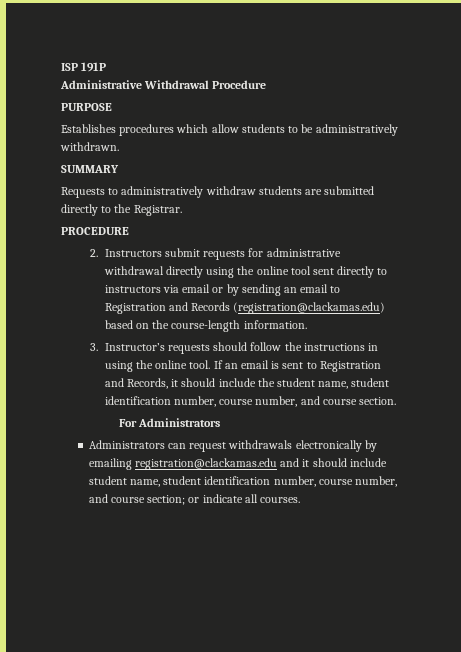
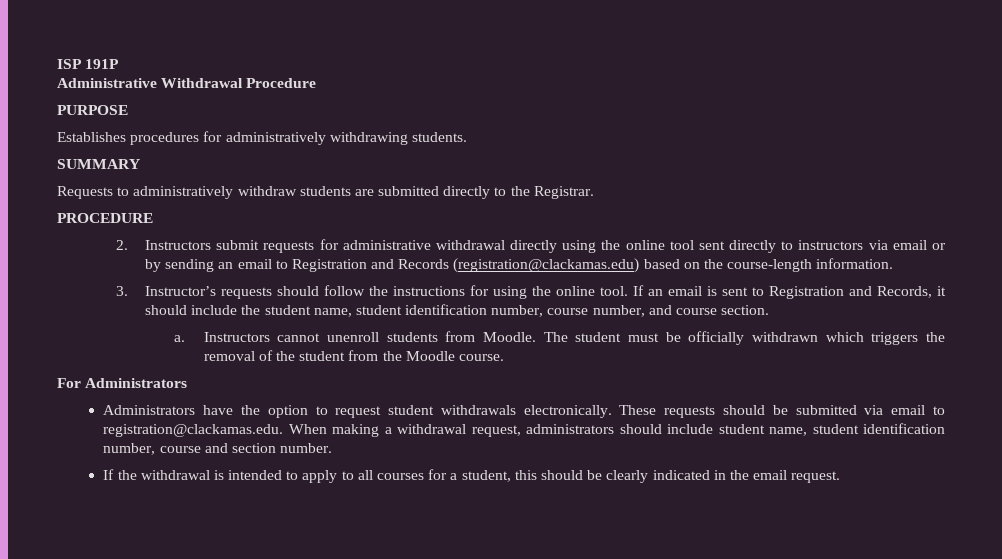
[176,124,398,136] [60,142,119,151] which allow students to be administratively withdrawn. -> [203,131,467,145] for administratively withdrawing students.
[367,343,378,351] in -> [469,285,489,296] for
[119,418,221,427] [88,440,377,452] [88,458,310,470] For Administrators // Administrators can request withdrawals electronically by emailing registration@clackamas.edu and it -> [174,331,946,345] [203,350,504,361] [57,378,188,388] [103,405,946,418] [103,424,615,437] a. Instructors cannot unenroll students from Moodle. The student must be officially withdrawn which triggers the removal of the student from the Moodle course. // For Administrators // Administrators have the option to request student withdrawals electronically. These requests should be submitted via email to registration@clackamas.edu. When making a withdrawal request, administrators
[355,476,398,487] [88,494,301,505] number, and course section; or indicate all courses. -> [204,443,333,453] [103,469,841,483] and section number. // If the withdrawal is intended to apply to all courses for a student, this should be clearly indicated in the email request.

